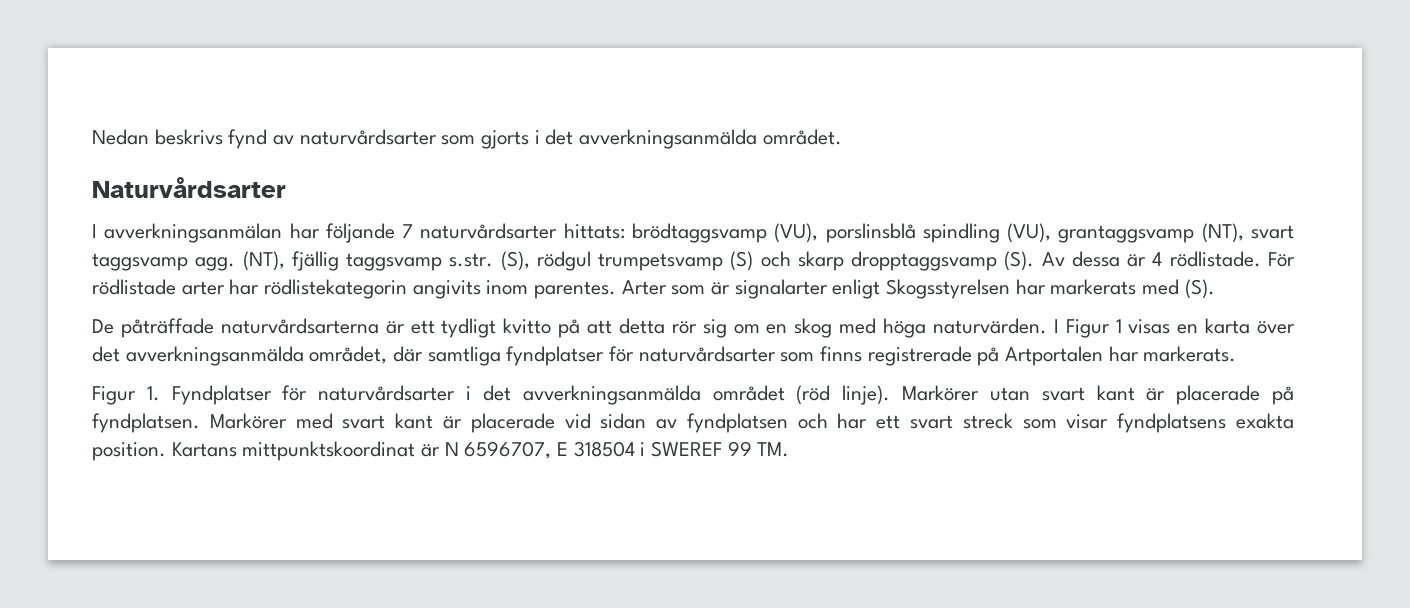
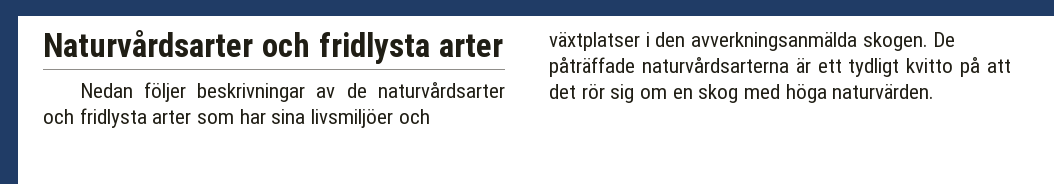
[92,129,842,149] [92,177,286,198] [92,223,1295,243] [92,251,1296,271] [92,279,1215,299] Nedan beskrivs fynd av naturvårdsarter som gjorts i det avverkningsanmälda området. // Naturvårdsarter // I avverkningsanmälan har följande 7 naturvårdsarter hittats: brödtaggsvamp (VU), porslinsblå spindling (VU), grantaggsvamp (NT), svart taggsvamp agg. (NT), fjällig taggsvamp s.str. (S), rödgul trumpetsvamp (S) och skarp dropptaggsvamp (S). Av dessa är 4 rödlistade. För rödlistade arter har rödlistekategorin angivits inom parentes. Arter som är signalarter enligt Skogsstyrelsen har markerats med (S). // -> [43,30,503,64] [79,82,505,102] [43,108,430,128] [549,32,928,51] Naturvårdsarter och fridlysta arter // Nedan följer beskrivningar av de naturvårdsarter och fridlysta arter som har sina livsmiljöer och växtplatser i den avverkningsanmälda skogen.
[618,318,665,334] detta -> [549,84,576,99] det
[1053,318,1295,338] [92,346,1237,366] [92,385,1295,405] [92,413,1294,433] [92,441,790,461] I Figur 1 visas en karta över det avverkningsanmälda området, där samtliga fyndplatser för naturvårdsarter som finns registrerade på Artportalen har markerats. // Figur 1. Fyndplatser för naturvårdsarter i det avverkningsanmälda området (röd linje). Markörer utan svart kant är placerade på fyndplatsen. Markörer med svart kant är placerade vid sidan av fyndplatsen och har ett svart streck som visar fyndplatsens exakta position. Kartans mittpunktskoordinat är N 6596707, E 318504 i SWEREF 99 TM. -> (935, 91) none

